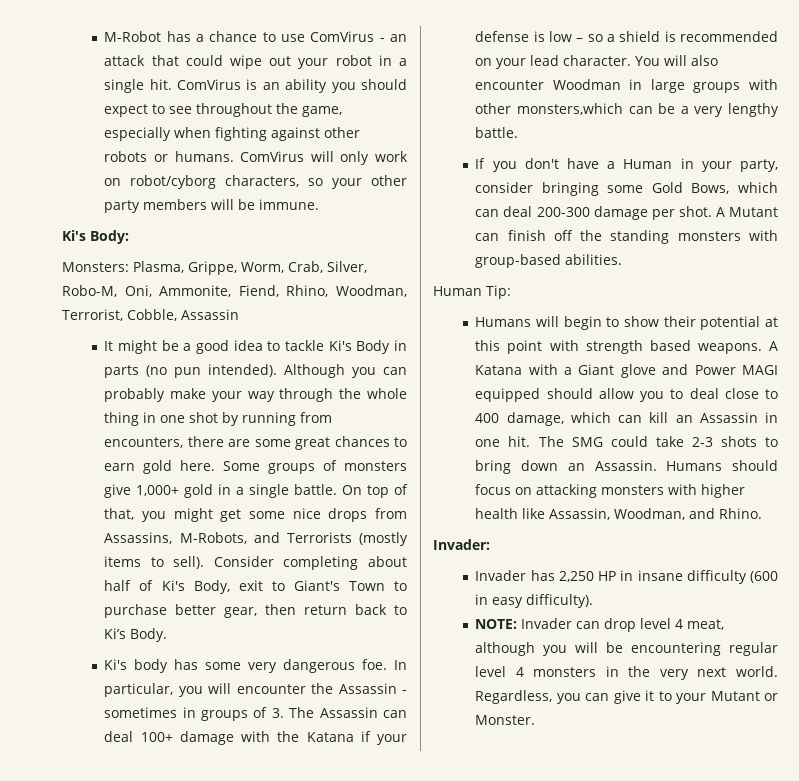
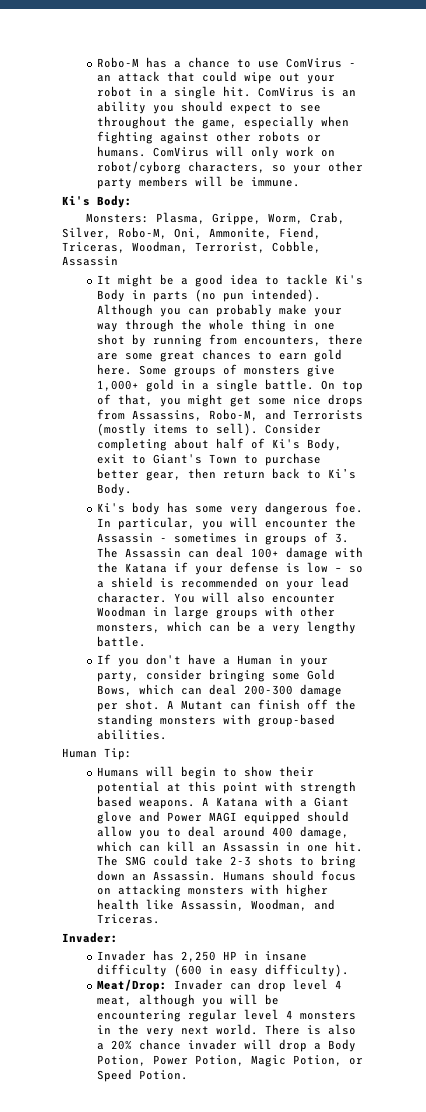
[104,31,162,42] M-Robot -> [96,57,139,68] Robo-M
[286,285,329,297] Rhino, -> [62,242,125,253] Triceras,
[179,532,247,544] M-Robots, -> [208,409,258,421] Robo-M,
[516,103,623,115] monsters,which -> [96,621,202,633] monsters, which
[724,388,778,399] close to -> [222,826,265,837] around
[719,508,763,519] Rhino. -> [96,914,160,924] Triceras.
[475,619,518,629] NOTE: -> [96,979,167,992] Meat/Drop:
[475,690,778,704] [475,715,536,725] Regardless, you can give it to your Mutant or Monster. -> [264,1024,356,1035] [96,1039,356,1052] [96,1055,363,1067] [96,1069,188,1082] There is also a 20% chance invader will drop a Body Potion, Power Potion, Magic Potion, or Speed Potion.

